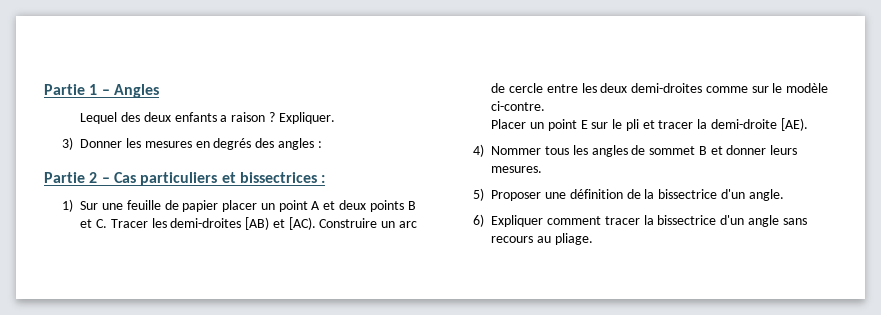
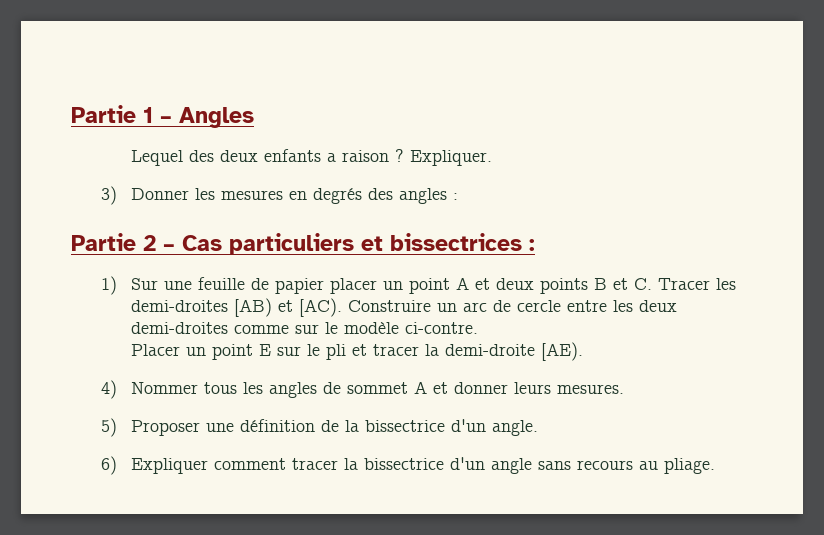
[698,146,707,155] B -> [413,381,427,394] A

